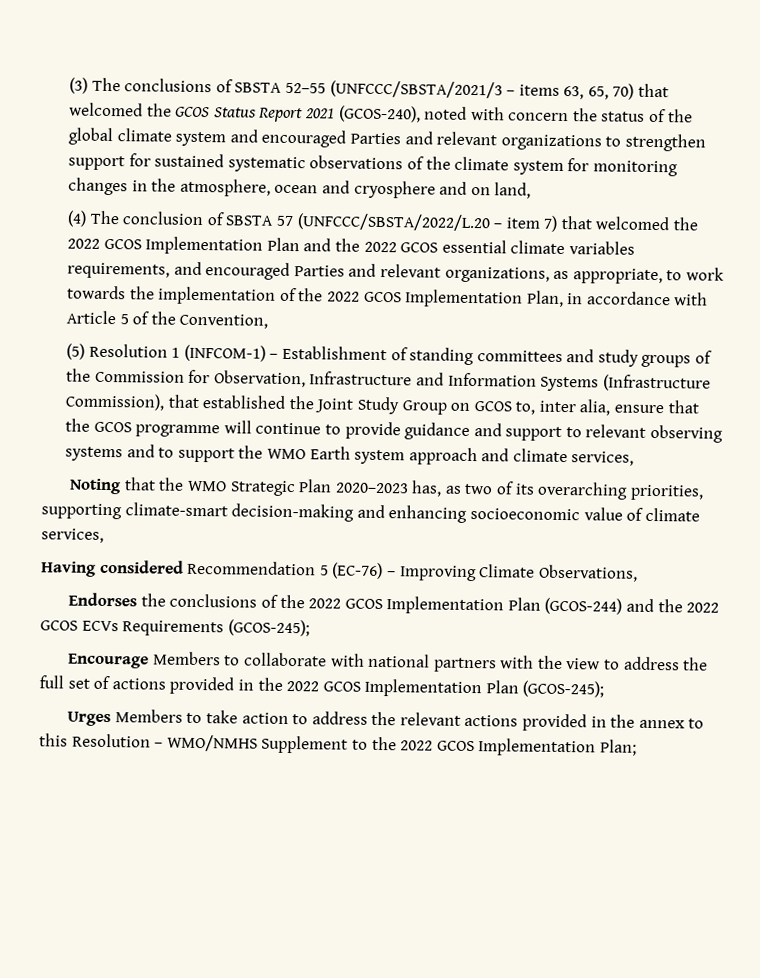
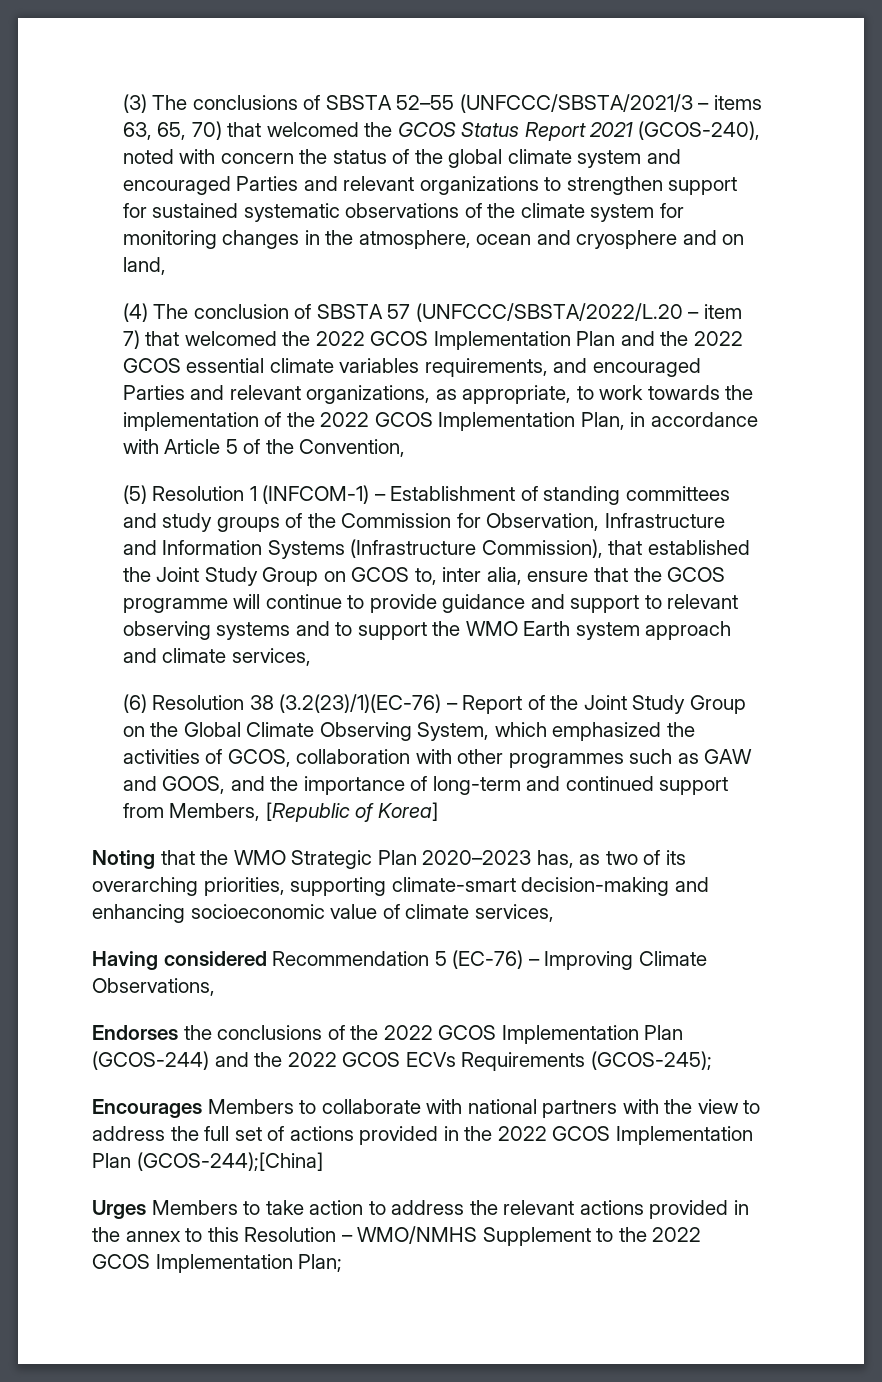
(635, 458) none -> [122,694,746,714] [122,722,695,741] [122,749,753,768] [122,776,729,795] [122,802,438,822] // (6) Resolution 38 (3.2(23)/1)(EC-76) – Report of the Joint Study Group on the Global Climate Observing System, which emphasized the activities of GCOS, collaboration with other programmes such as GAW and GOOS, and the importance of long-term and continued support from Members, [Republic of Korea]
[68,653,150,669] Encourage -> [92,1099,202,1118] Encourages
[522,680,605,698] (GCOS-245); -> [136,1152,323,1171] (GCOS-244);[China]

